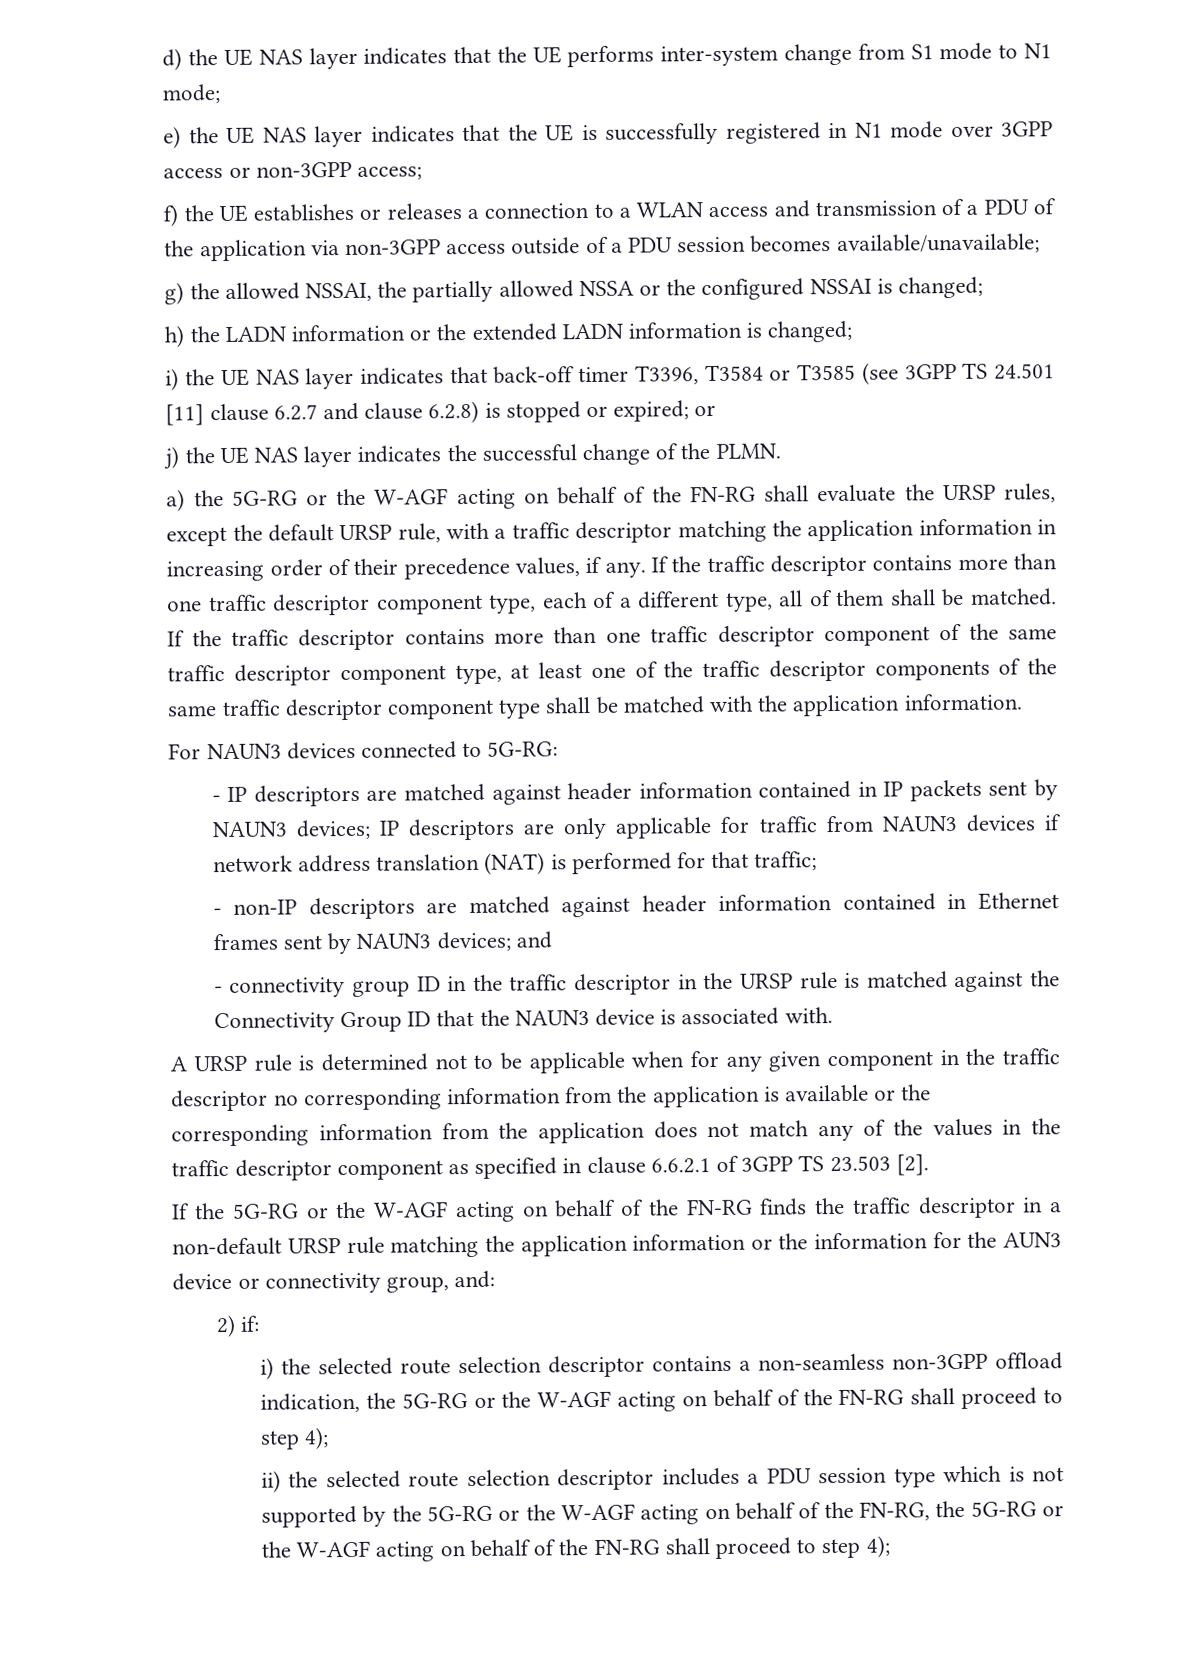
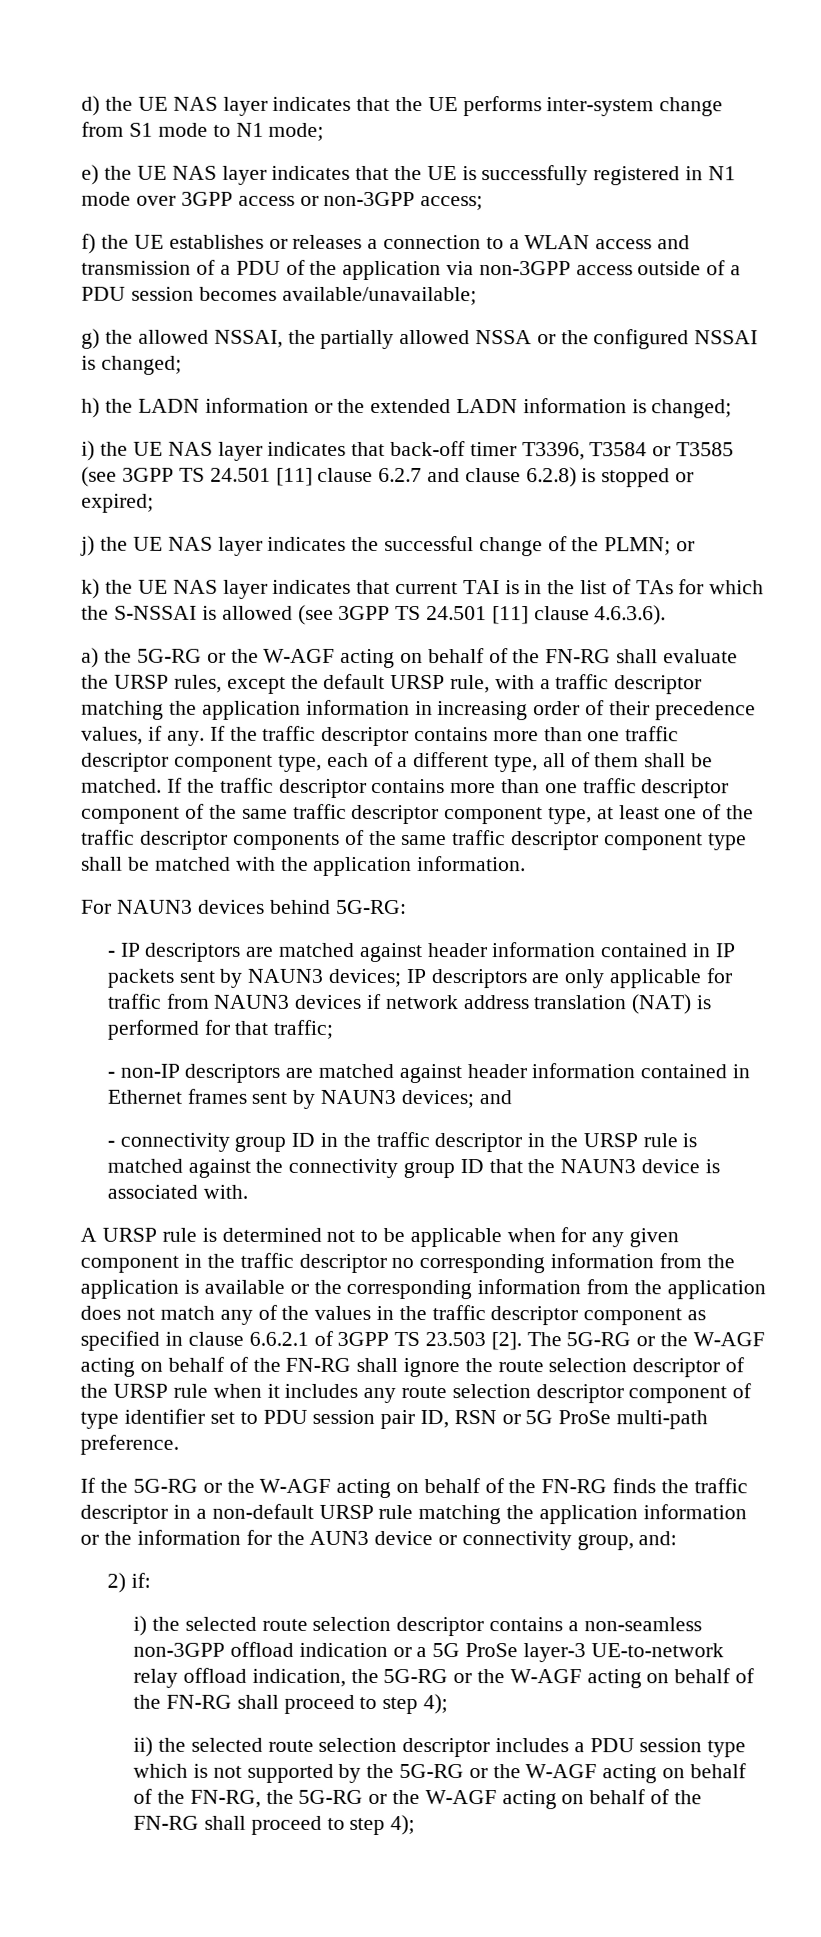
[694,404,717,417] or -> (155, 503) none
[715,443,781,459] PLMN. -> [604,537,696,556] [81,578,765,599] [81,604,667,626] PLMN; or // k) the UE NAS layer indicates that current TAI is in the list of TAs for which the S-NSSAI is allowed (see 3GPP TS 24.501 [11] clause 4.6.3.6).
[360,741,483,759] connected to -> [269,899,331,914] behind
[213,1011,402,1034] Connectivity Group -> [288,1158,455,1179] connectivity group
(929, 1165) none -> [526,1332,765,1347] [80,1356,746,1378] [80,1383,753,1404] [80,1408,709,1430] [80,1434,180,1455] The 5G-RG or the W-AGF acting on behalf of the FN-RG shall ignore the route selection descriptor of the URSP rule when it includes any route selection descriptor component of type identifier set to PDU session pair ID, RSN or 5G ProSe multi-path preference.
(1063, 1361) none -> [298,1642,724,1663] [133,1667,247,1688] indication or a 5G ProSe layer-3 UE-to-network relay offload

